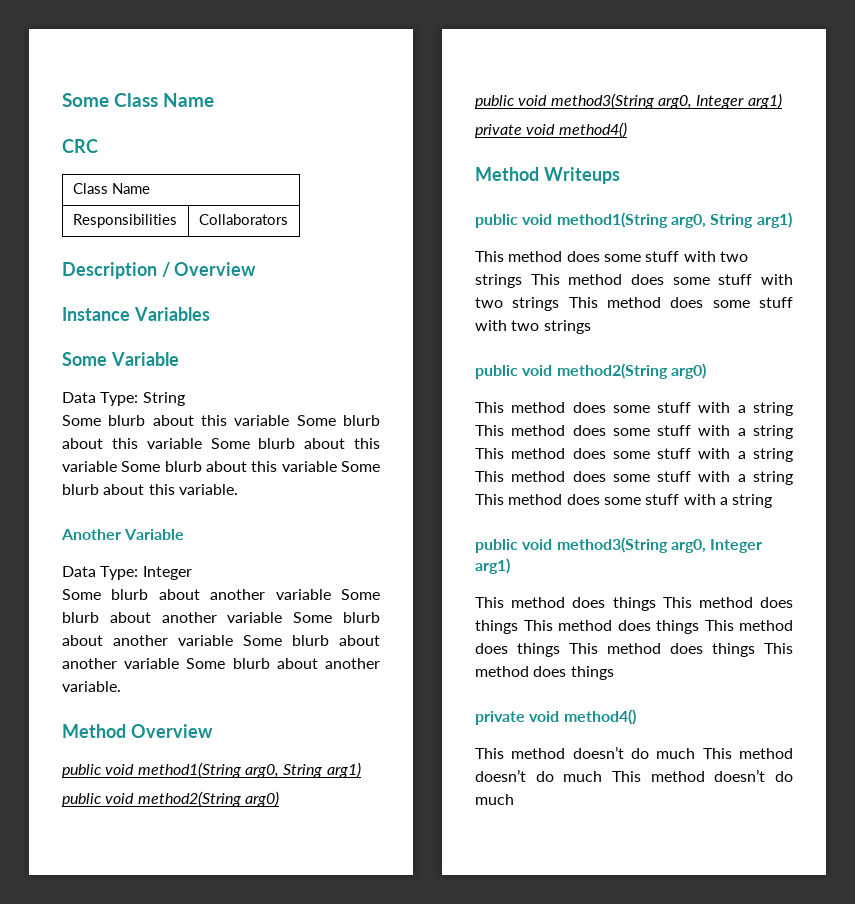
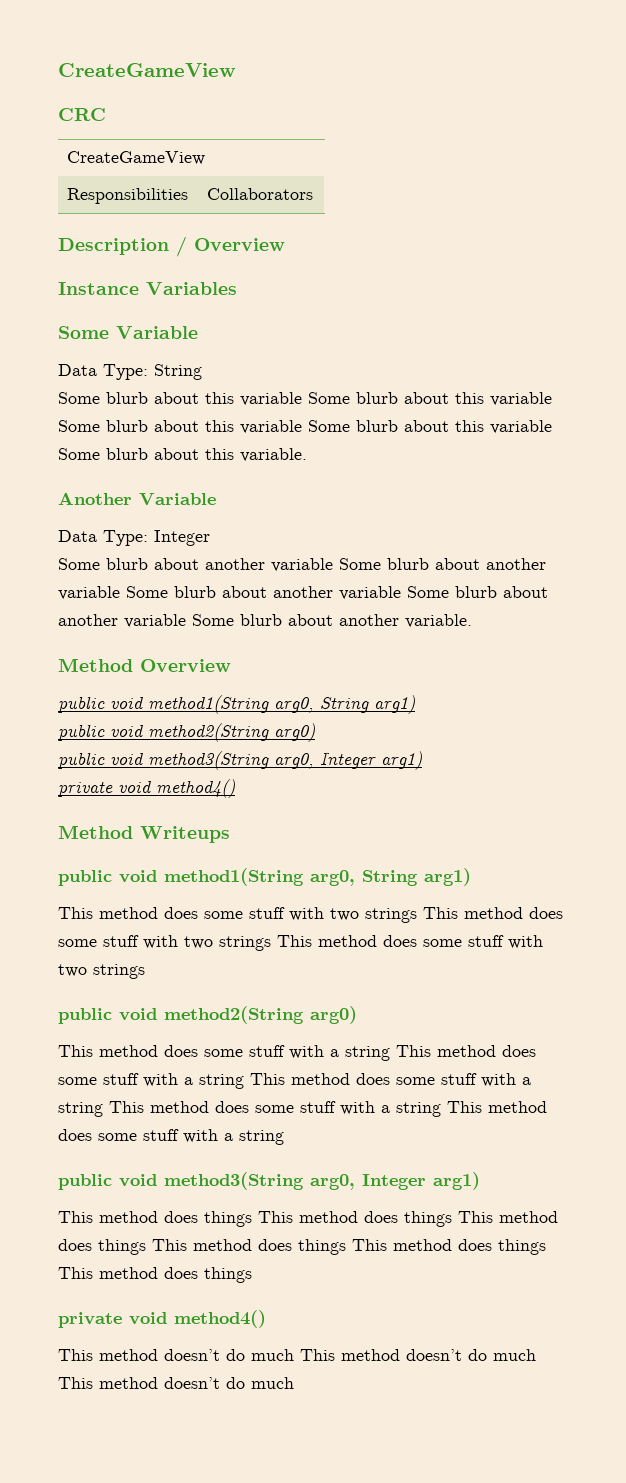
[62,93,214,107] Some Class Name -> [58,63,236,77] CreateGameView
[72,183,150,194] Class Name -> [67,151,206,165] CreateGameView

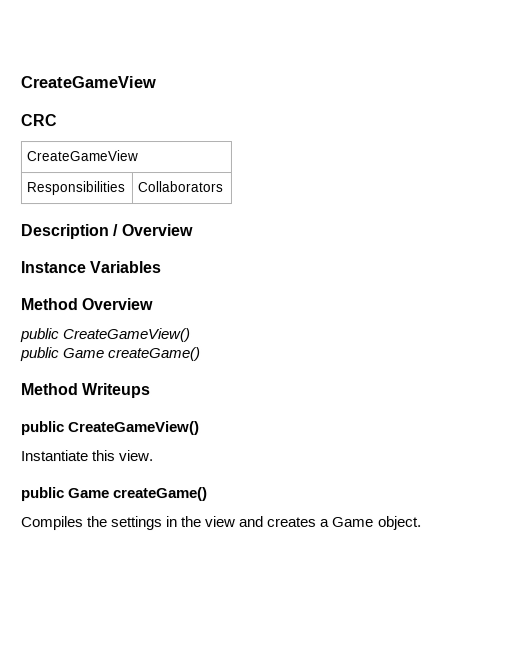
[58,326,198,339] [58,364,202,380] [58,392,552,406] [58,420,552,434] [58,448,307,462] [58,492,216,505] [58,530,210,546] [58,558,546,572] [58,586,548,600] [58,614,472,628] [58,658,231,672] [58,695,415,714] [58,723,315,742] [58,751,422,770] [58,779,235,798] [58,825,230,843] [58,868,471,886] [58,907,563,923] [58,935,543,951] [58,964,145,979] [58,1006,357,1024] [58,1045,536,1061] [58,1073,531,1089] [58,1101,547,1117] [58,1129,284,1145] [58,1172,480,1190] [58,1211,558,1227] [58,1239,546,1255] [58,1267,252,1283] [58,1310,266,1328] [58,1349,536,1361] [58,1377,294,1389] Some Variable // Data Type: String // Some blurb about this variable Some blurb about this variable Some blurb about this variable Some blurb about this variable Some blurb about this variable. // Another Variable // Data Type: Integer // Some blurb about another variable Some blurb about another variable Some blurb about another variable Some blurb about another variable Some blurb about another variable. // Method Overview // public void method1(String arg0, String arg1) // public void method2(String arg0) // public void method3(String arg0, Integer arg1) // private void method4() // Method Writeups // public void method1(String arg0, String arg1) // This method does some stuff with two strings This method does some stuff with two strings This method does some stuff with two strings // public void method2(String arg0) // This method does some stuff with a string This method does some stuff with a string This method does some stuff with a string This method does some stuff with a string This method does some stuff with a string // public void method3(String arg0, Integer arg1) // This method does things This method does things This method does things This method does things This method does things This method does things // private void method4() // This method doesn’t do much This method doesn’t do much This method doesn’t do much -> [20,298,154,311] [19,328,192,343] [20,347,202,362] [21,383,152,399] [21,421,201,436] [21,450,155,462] [21,487,209,502] [21,515,422,531] Method Overview // public CreateGameView() // public Game createGame() // Method Writeups // public CreateGameView() // Instantiate this view. // public Game createGame() // Compiles the settings in the view and creates a Game object.

